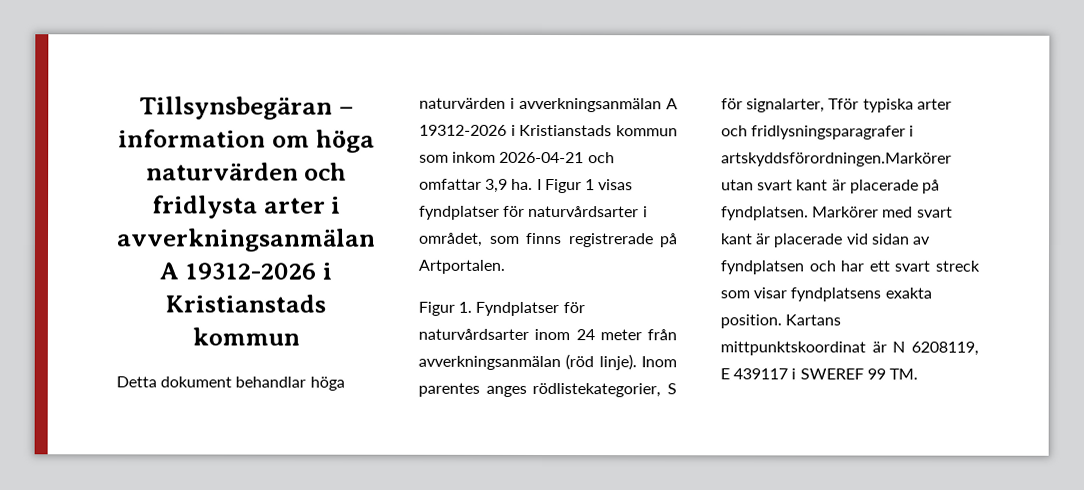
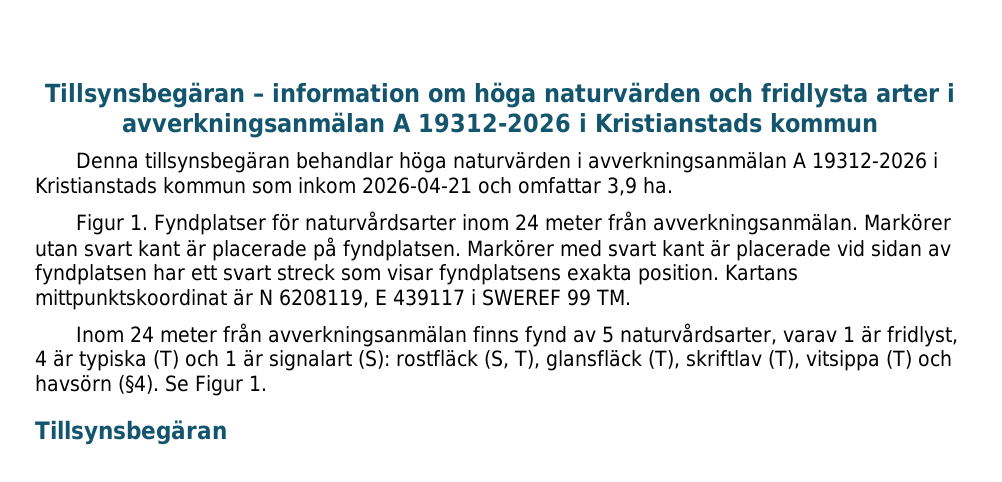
[116,376,233,388] Detta dokument -> [76,152,291,173] Denna tillsynsbegäran
[536,178,634,194] [419,205,648,220] [418,232,678,248] [418,259,505,274] I Figur 1 visas fyndplatser för naturvårdsarter i området, som finns registrerade på Artportalen. -> (673, 185) none
[418,354,677,371] [418,382,677,398] [721,98,952,113] [721,125,915,140] [721,152,952,167] avverkningsanmälan (röd linje). Inom parentes anges rödlistekategorier, S för signalarter, Tför typiska arter och fridlysningsparagrafer i artskyddsförordningen.Markörer -> [653,214,952,235] avverkningsanmälan. Markörer
[808,260,836,272] och -> (147, 274) none
(918, 374) none -> [76,323,959,347] [35,350,952,371] [35,375,267,396] [35,420,227,445] // Inom 24 meter från avverkningsanmälan finns fynd av 5 naturvårdsarter, varav 1 är fridlyst, 4 är typiska (T) och 1 är signalart (S): rostfläck (S, T), glansfläck (T), skriftlav (T), vitsippa (T) och havsörn (§4). Se Figur 1. // Tillsynsbegäran

